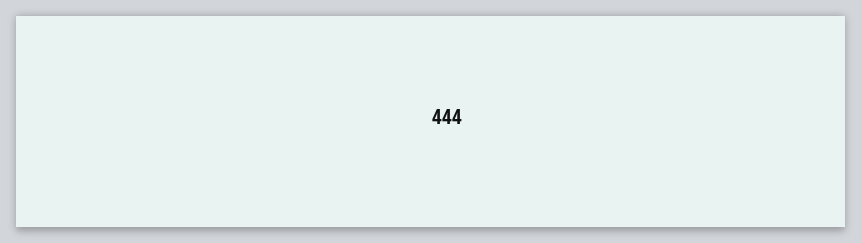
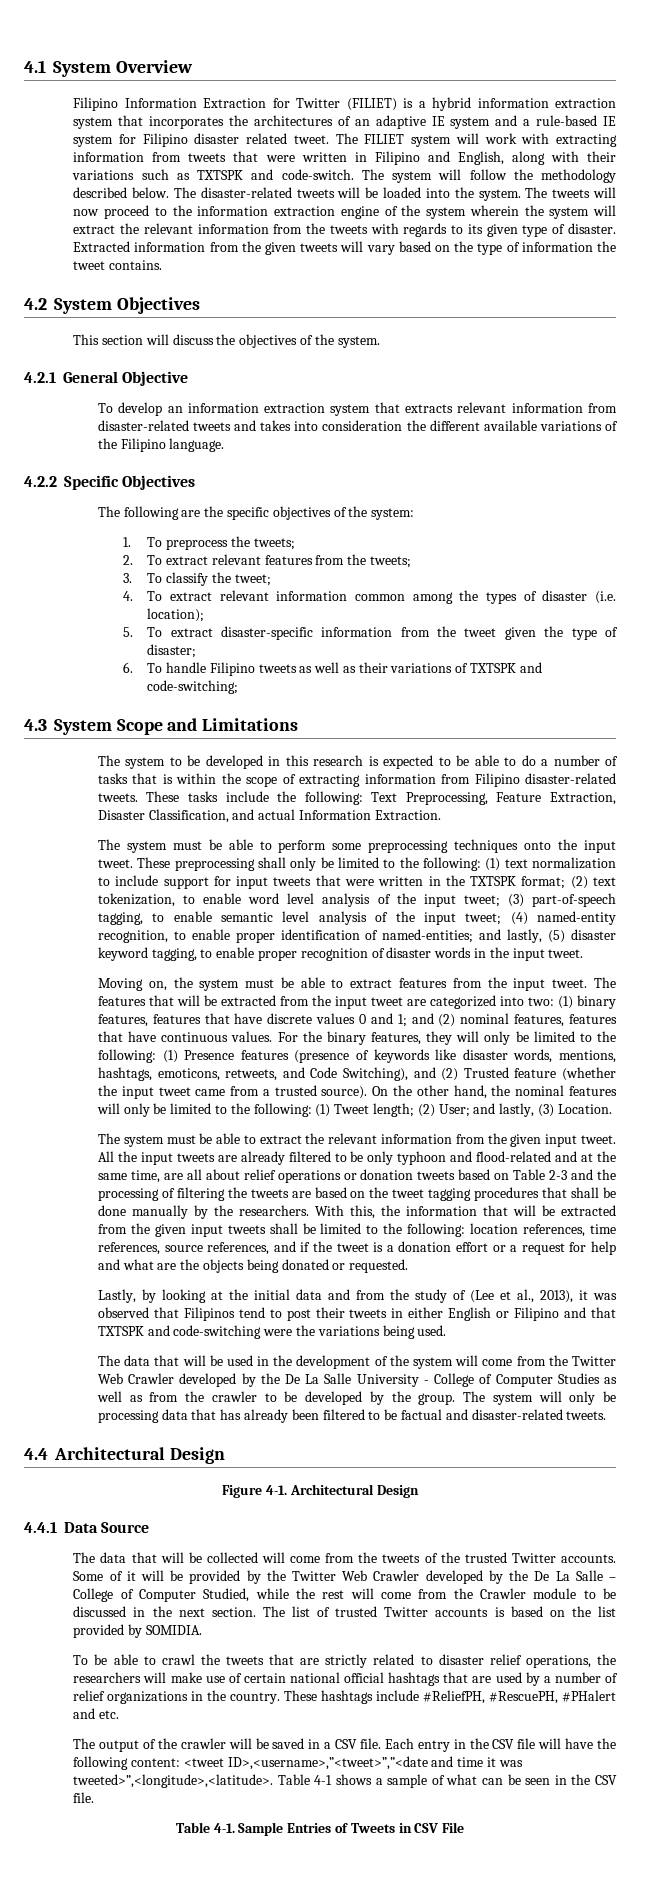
[432,109,462,124] 444 -> [24,60,193,77] [73,97,616,111] [73,115,616,129] [73,133,618,147] [73,151,616,165] [72,169,616,183] [73,187,617,201] [73,205,617,219] [73,223,616,237] [73,241,616,255] [73,260,163,270] [24,297,200,314] [73,334,380,348] [24,371,189,386] [97,402,617,416] [97,420,618,431] [97,438,225,452] [24,475,196,490] [97,506,415,520] [122,536,295,550] [122,554,411,568] [122,572,271,586] [122,590,616,604] [147,608,205,622] [122,626,618,640] [147,644,197,658] [122,662,542,676] [147,680,239,694] [24,718,299,735] [97,755,619,769] [97,773,616,787] [97,791,617,805] [97,809,441,823] [97,839,616,853] [97,857,616,871] [97,875,616,889] [97,893,616,907] [97,911,616,925] [97,929,616,943] [97,947,584,961] [97,977,616,991] [97,995,616,1009] [97,1013,618,1027] [97,1031,616,1045] [97,1049,616,1063] [97,1067,616,1081] [97,1085,617,1099] [96,1103,612,1117] [97,1133,616,1147] [97,1151,616,1165] [97,1169,616,1183] [97,1187,616,1201] [97,1205,616,1219] [97,1223,617,1237] [97,1241,616,1255] [97,1259,409,1273] [97,1289,617,1303] [97,1307,616,1321] [97,1325,447,1339] [97,1355,616,1369] [97,1373,617,1387] [96,1391,616,1405] [97,1409,607,1423] [24,1447,225,1464] [222,1484,419,1498] [24,1522,150,1533] [73,1552,616,1563] [73,1570,616,1584] [73,1588,616,1602] [73,1606,616,1617] [73,1624,202,1638] [73,1654,616,1668] [73,1672,618,1686] [73,1690,616,1704] [73,1708,120,1719] [73,1738,616,1752] [73,1756,523,1770] [73,1774,617,1788] [73,1792,95,1803] [175,1822,465,1836] 4.1 System Overview // Filipino Information Extraction for Twitter (FILIET) is a hybrid information extraction system that incorporates the architectures of an adaptive IE system and a rule-based IE system for Filipino disaster related tweet. The FILIET system will work with extracting information from tweets that were written in Filipino and English, along with their variations such as TXTSPK and code-switch. The system will follow the methodology described below. The disaster-related tweets will be loaded into the system. The tweets will now proceed to the information extraction engine of the system wherein the system will extract the relevant information from the tweets with regards to its given type of disaster. Extracted information from the given tweets will vary based on the type of information the tweet contains. // 4.2 System Objectives // This section will discuss the objectives of the system. // 4.2.1 General Objective // To develop an information extraction system that extracts relevant information from disaster-related tweets and takes into consideration the different available variations of the Filipino language. // 4.2.2 Specific Objectives // The following are the specific objectives of the system: // 1. To preprocess the tweets; // 2. To extract relevant features from the tweets; // 3. To classify the tweet; // 4. To extract relevant information common among the types of disaster (i.e. location); // 5. To extract disaster-specific information from the tweet given the type of disaster; // 6. To handle Filipino tweets as well as their variations of TXTSPK and code-switching; // 4.3 System Scope and Limitations // The system to be developed in this research is expected to be able to do a number of tasks that is within the scope of extracting information from Filipino disaster-related tweets. These tasks include the following: Text Preprocessing, Feature Extraction, Disaster Classification, and actual Information Extraction. // The system must be able to perform some preprocessing techniques onto the input tweet. These preprocessing shall only be limited to the following: (1) text normalization to include support for input tweets that were written in the TXTSPK format; (2) text tokenization, to enable word level analysis of the input tweet; (3) part-of-speech tagging, to enable semantic level analysis of the input tweet; (4) named-entity recognition, to enable proper identification of named-entities; and lastly, (5) disaster keyword tagging, to enable proper recognition of disaster words in the input tweet. // Moving on, the system must be able to extract features from the input tweet. The features that will be extracted from the input tweet are categorized into two: (1) binary features, features that have discrete values 0 and 1; and (2) nominal features, features that have continuous values. For the binary features, they will only be limited to the following: (1) Presence features (presence of keywords like disaster words, mentions, hashtags, emoticons, retweets, and Code Switching), and (2) Trusted feature (whether the input tweet came from a trusted source). On the other hand, the nominal features will only be limited to the following: (1) Tweet length; (2) User; and lastly, (3) Location. // The system must be able to extract the relevant information from the given input tweet. All the input tweets are already filtered to be only typhoon and flood-related and at the same time, are all about relief operations or donation tweets based on Table 2-3 and the processing of filtering the tweets are based on the tweet tagging procedures that shall be done manually by the researchers. With this, the information that will be extracted from the given input tweets shall be limited to the following: location references, time references, source references, and if the tweet is a donation effort or a request for help and what are the objects being donated or requested. // Lastly, by looking at the initial data and from the study of (Lee et al., 2013), it was observed that Filipinos tend to post their tweets in either English or Filipino and that TXTSPK and code-switching were the variations being used. // The data that will be used in the development of the system will come from the Twitter Web Crawler developed by the De La Salle University - College of Computer Studies as well as from the crawler to be developed by the group. The system will only be processing data that has already been filtered to be factual and disaster-related tweets. // 4.4 Architectural Design // Figure 4-1. Architectural Design // 4.4.1 Data Source // The data that will be collected will come from the tweets of the trusted Twitter accounts. Some of it will be provided by the Twitter Web Crawler developed by the De La Salle – College of Computer Studied, while the rest will come from the Crawler module to be discussed in the next section. The list of trusted Twitter accounts is based on the list provided by SOMIDIA. // To be able to crawl the tweets that are strictly related to disaster relief operations, the researchers will make use of certain national official hashtags that are used by a number of relief organizations in the country. These hashtags include #ReliefPH, #RescuePH, #PHalert and etc. // The output of the crawler will be saved in a CSV file. Each entry in the CSV file will have the following content: <tweet ID>,<username>,”<tweet>”,”<date and time it was tweeted>”,<longitude>,<latitude>. Table 4-1 shows a sample of what can be seen in the CSV file. // Table 4-1. Sample Entries of Tweets in CSV File

